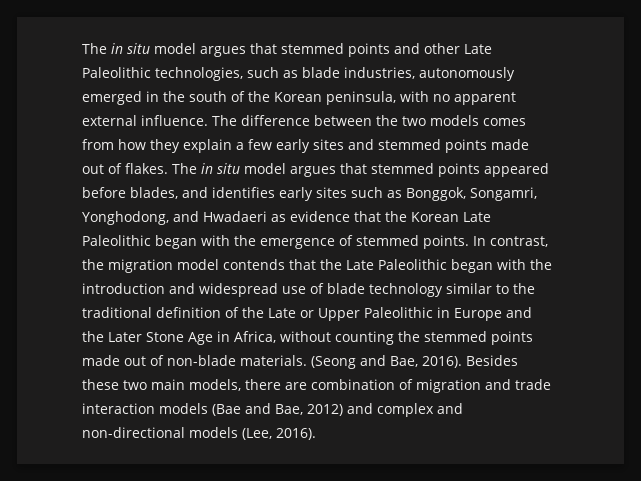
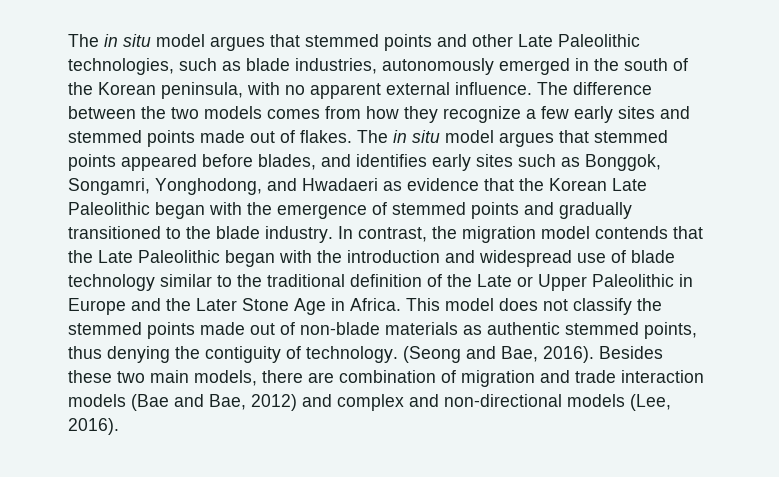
[183,139,232,153] explain -> [443,106,521,123] recognize
[423,235,469,249] points. -> [471,202,632,219] [68,226,333,243] points and gradually transitioned to the blade industry.
[234,331,394,345] Africa, without counting -> [350,298,632,315] Africa. This model does not classify
[240,355,307,366] materials. -> [385,322,697,339] [68,346,398,363] materials as authentic stemmed points, thus denying the contiguity of technology.

